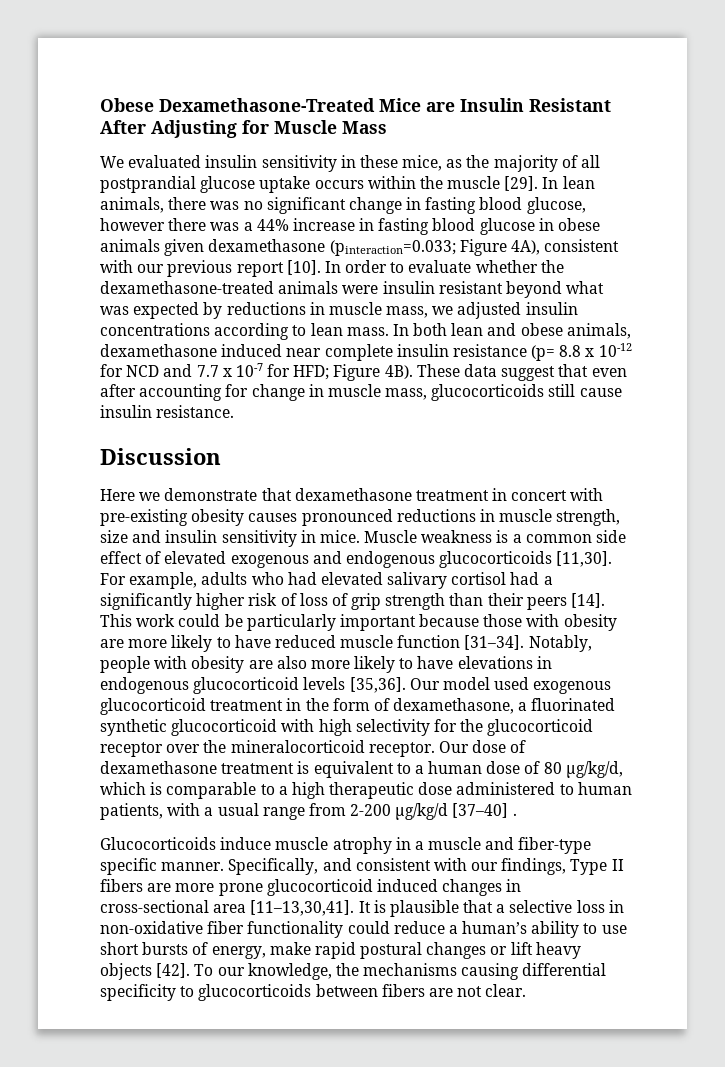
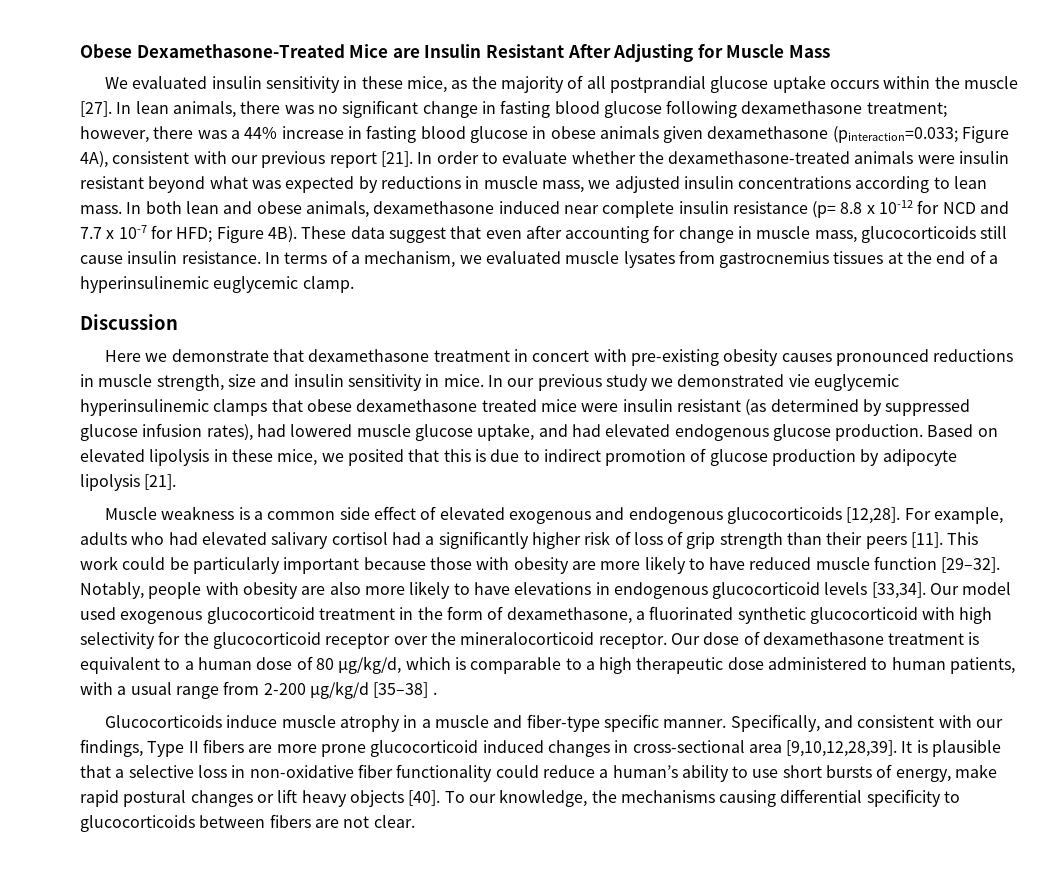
[504,176,539,191] [29]. -> [80,101,112,117] [27].
[526,197,586,214] [100,218,165,231] glucose, however -> [603,100,947,118] [80,126,149,143] glucose following dexamethasone treatment; however,
[286,260,321,275] [10]. -> [380,151,413,167] [21].
(235, 411) none -> [264,250,999,268] [80,276,354,293] In terms of a mechanism, we evaluated muscle lysates from gastrocnemius tissues at the end of a hyperinsulinemic euglycemic clamp.
(360, 536) none -> [487,374,900,391] [80,399,971,416] [80,423,998,441] [80,448,957,466] [80,474,177,491] In our previous study we demonstrated vie euglycemic hyperinsulinemic clamps that obese dexamethasone treated mice were insulin resistant (as determined by suppressed glucose infusion rates), had lowered muscle glucose uptake, and had elevated endogenous glucose production. Based on elevated lipolysis in these mice, we posited that this is due to indirect promotion of glucose production by adipocyte lipolysis [21]. //
[556,551,613,567] [11,30]. -> [846,507,901,524] [12,28].
[571,593,606,608] [14]. -> [911,532,944,548] [11].
[464,635,525,650] [31–34]. -> [941,557,1001,573] [29–32].
[349,677,406,693] [35,36]. -> [871,582,926,599] [33,34].
[452,803,509,818] [37–40] -> [373,682,429,698] [35–38]
[250,900,355,916] [11–13,30,41]. -> [786,740,898,757] [9,10,12,28,39].
[156,963,191,978] [42]. -> [408,790,441,806] [40].

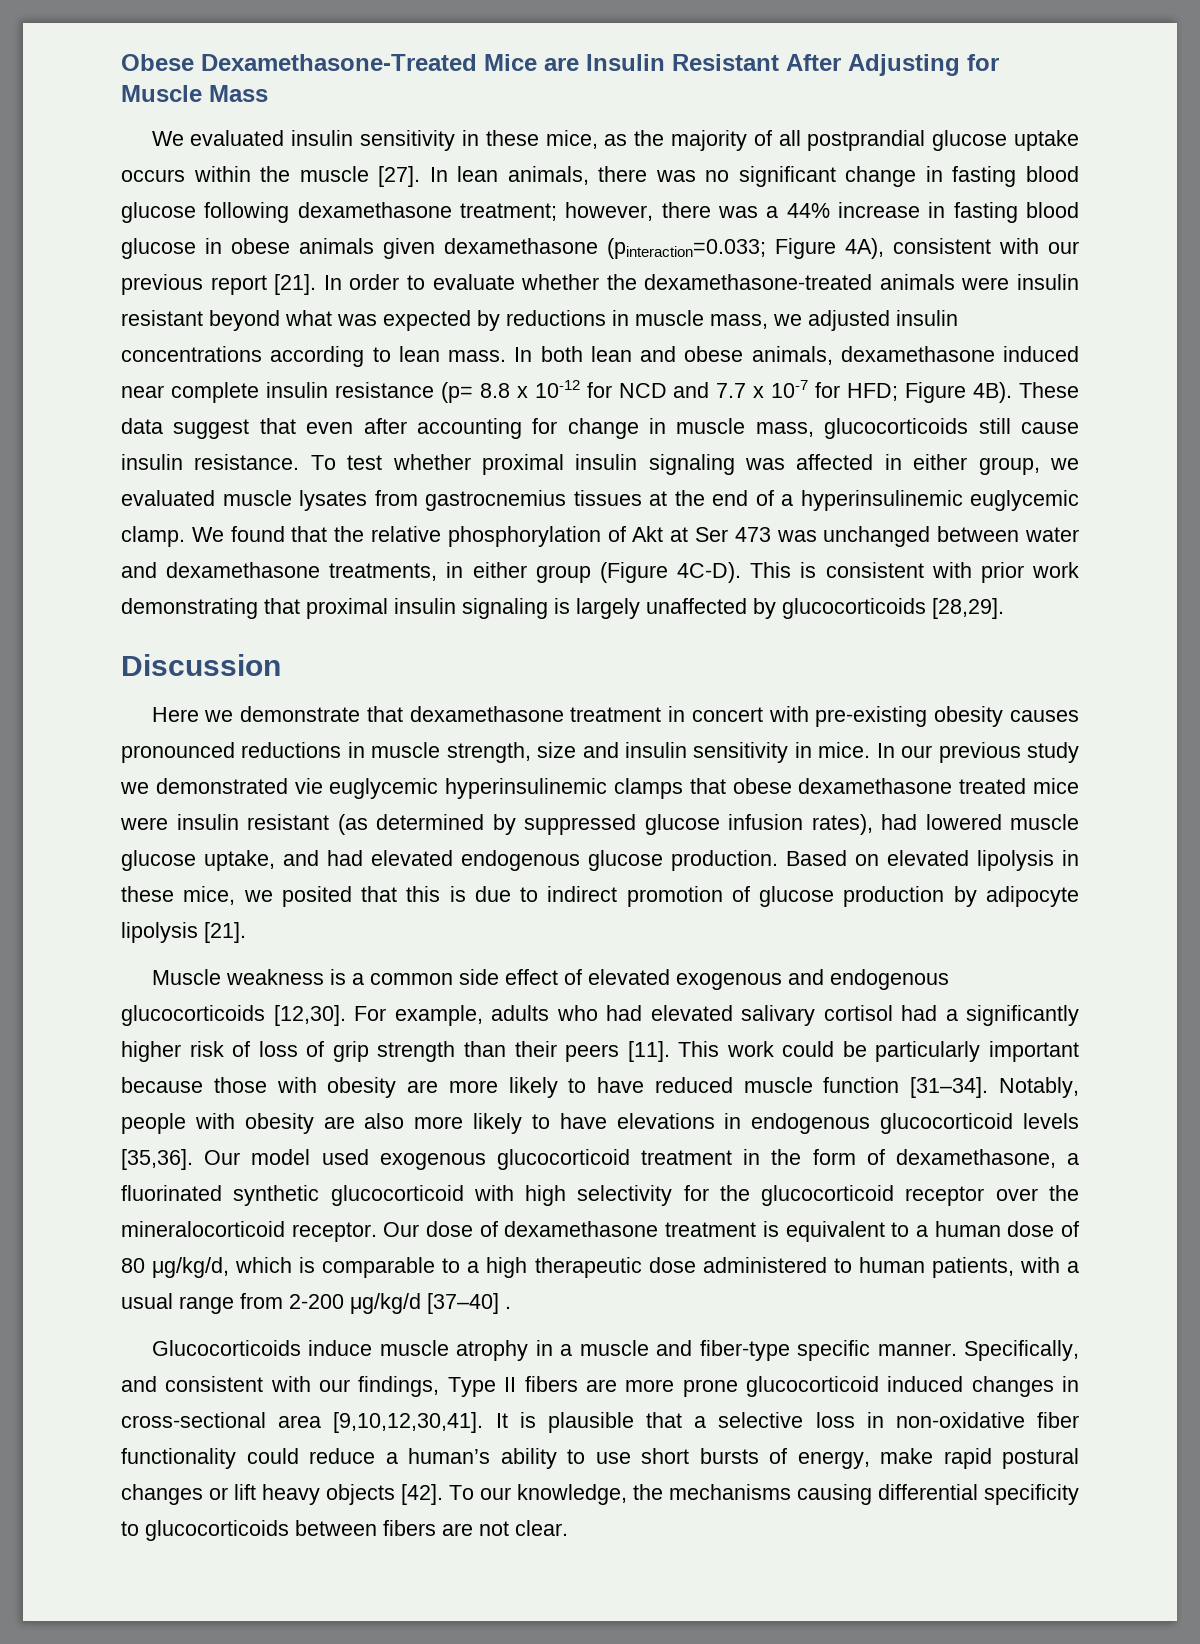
[264,250,456,268] In terms of a mechanism, -> [310,454,1040,475] To test whether proximal insulin signaling was affected in either group,
(354, 284) none -> [191,526,1079,547] [121,562,1080,583] [121,598,1004,619] We found that the relative phosphorylation of Akt at Ser 473 was unchanged between water and dexamethasone treatments, in either group (Figure 4C-D). This is consistent with prior work demonstrating that proximal insulin signaling is largely unaffected by glucocorticoids [28,29].
[846,507,901,524] [12,28]. -> [273,1005,346,1026] [12,30].
[941,557,1001,573] [29–32]. -> [910,1077,989,1098] [31–34].
[871,582,926,599] [33,34]. -> [121,1149,193,1170] [35,36].
[373,682,429,698] [35–38] -> [427,1293,499,1314] [37–40]
[786,740,898,757] [9,10,12,28,39]. -> [333,1412,484,1433] [9,10,12,30,41].
[408,790,441,806] [40]. -> [401,1484,443,1505] [42].

